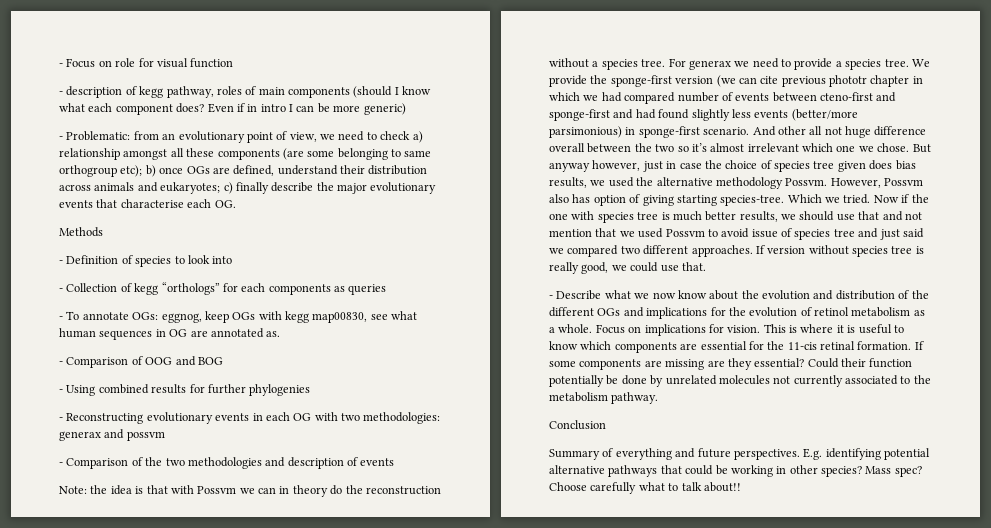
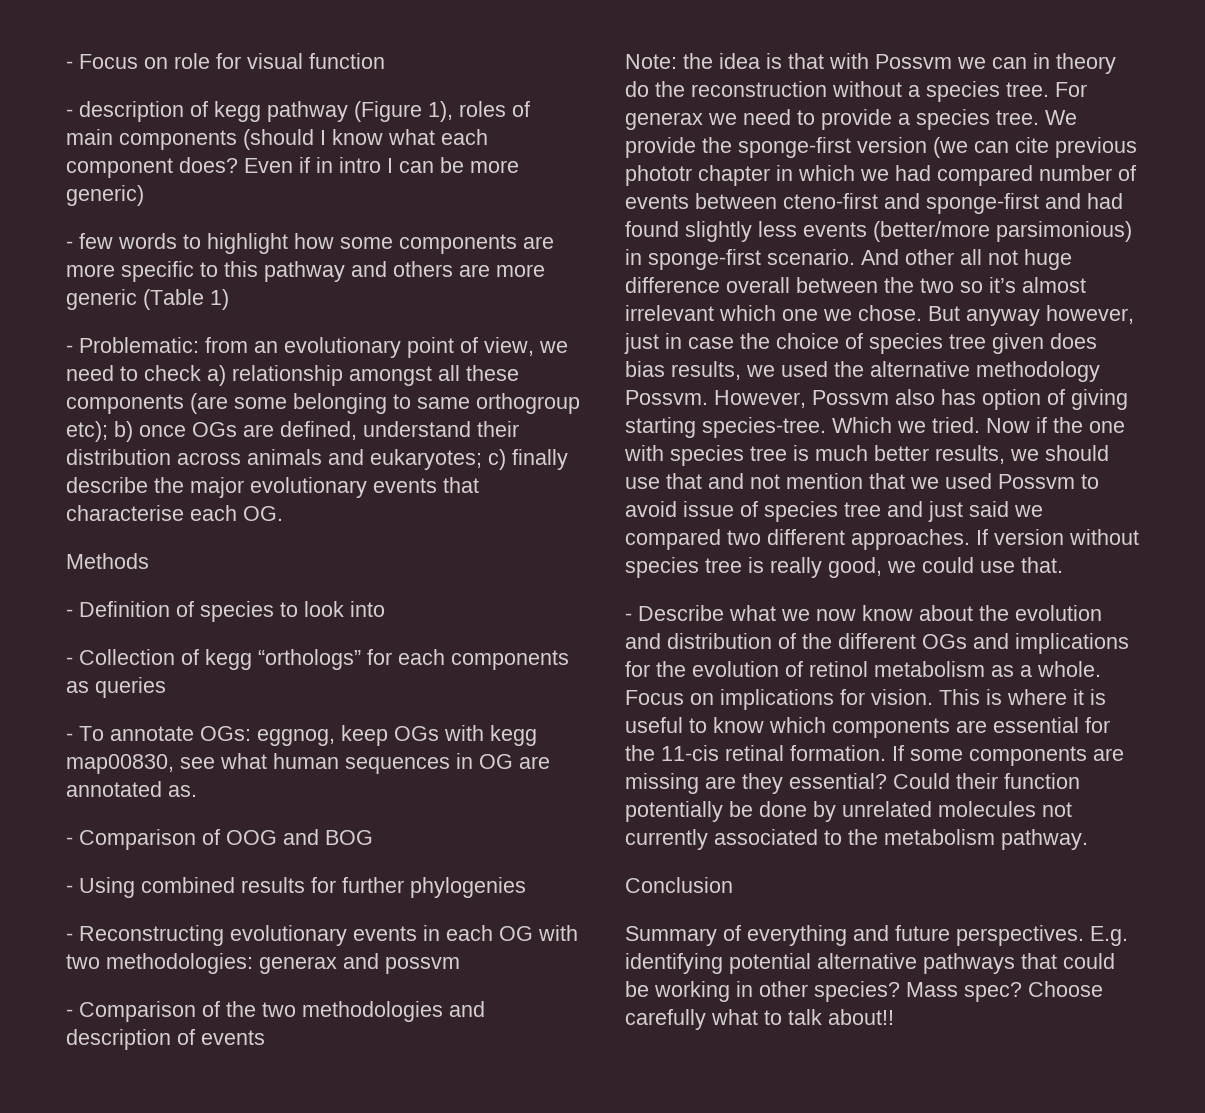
[166,86,214,98] pathway, -> [267,101,453,122] pathway (Figure 1),
(406, 109) none -> [66,233,554,254] [66,261,545,282] [66,289,229,310] // - few words to highlight how some components are more specific to this pathway and others are more generic (Table 1)

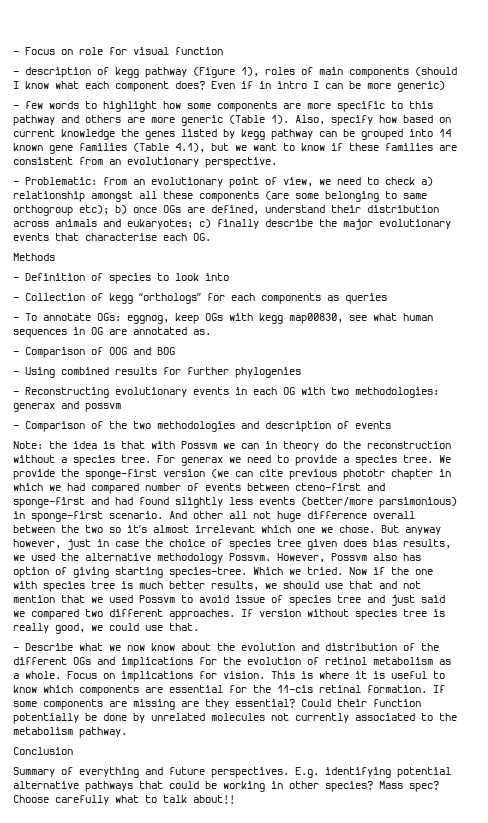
[210,289,229,310] 1) -> [271,115,451,126] [13,129,451,140] [13,143,457,154] [13,157,277,168] 1). Also, specify how based on current knowledge the genes listed by kegg pathway can be grouped into 14 known gene families (Table 4.1), but we want to know if these families are consistent from an evolutionary perspective.

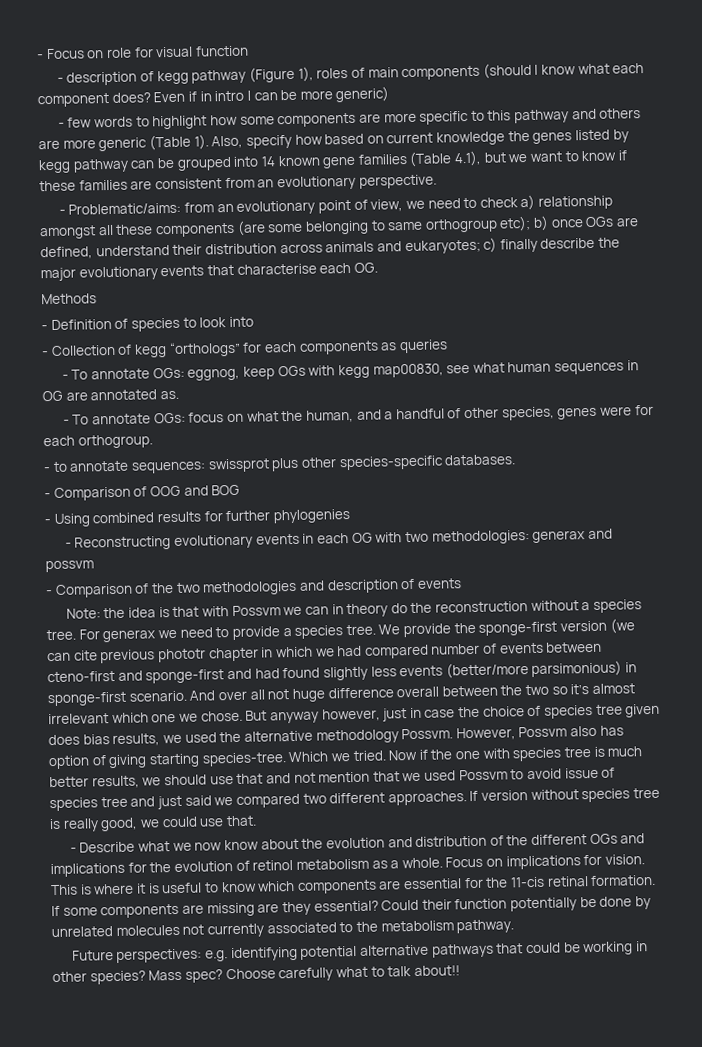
[25,177,97,185] Problematic: -> [68,202,182,215] Problematic/aims:
(211, 332) none -> [62,404,654,425] [43,434,153,449] [44,454,517,474] // - To annotate OGs: focus on what the human, and a handful of other species, genes were for each orthogroup. // - to annotate sequences: swissprot plus other species-specific databases.
[193,511,223,519] other -> [217,690,247,701] over
[13,747,73,755] [13,767,319,778] Conclusion // Summary of everything and future perspectives. E.g. -> [71,948,228,963] Future perspectives: e.g.

